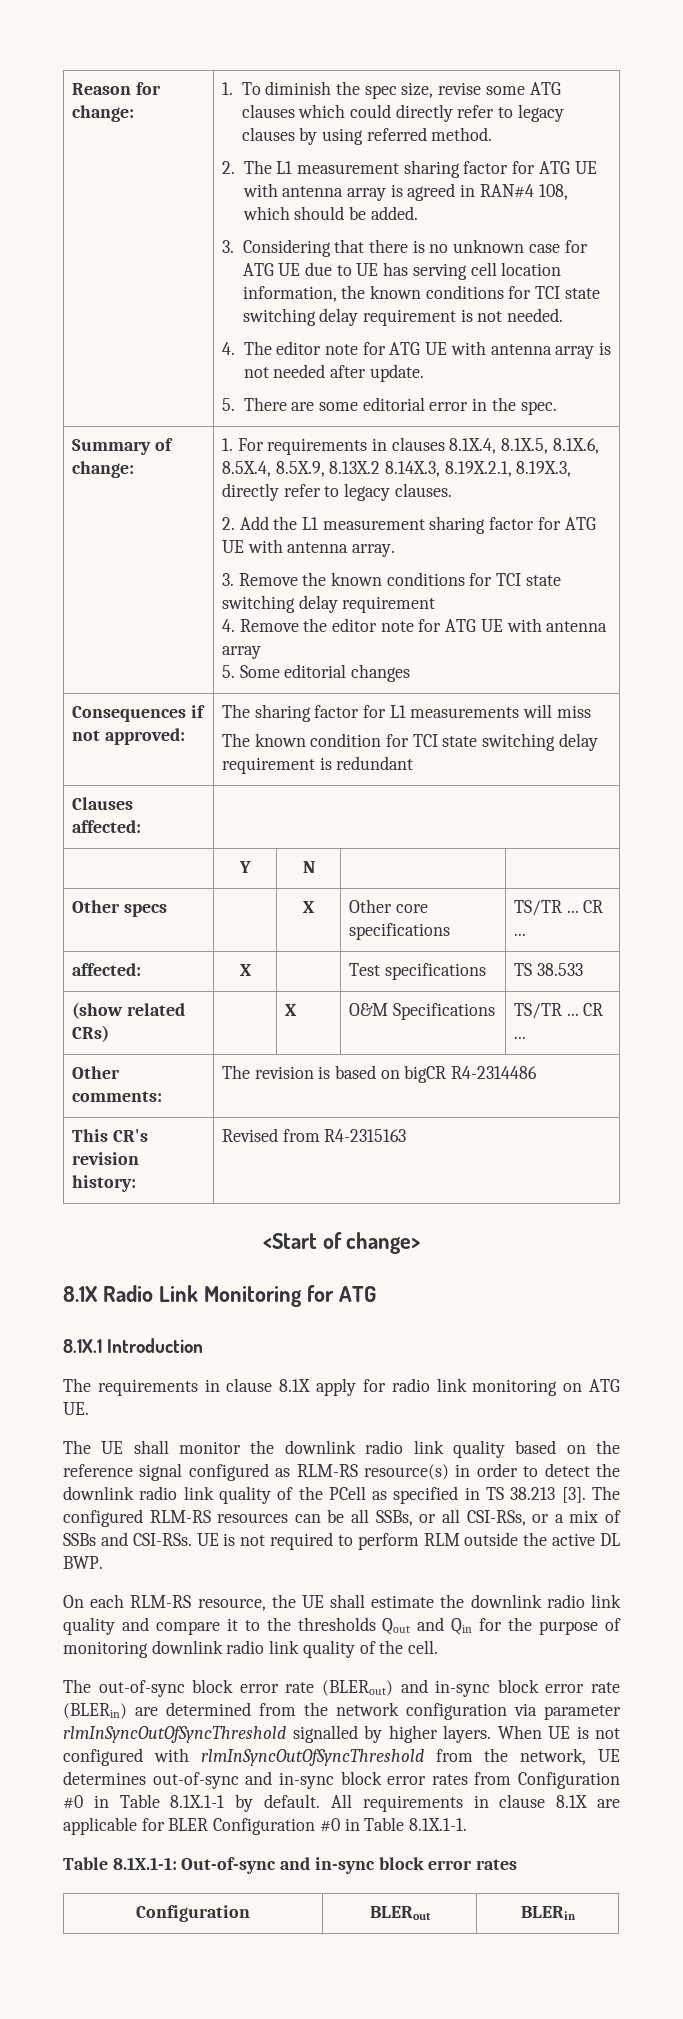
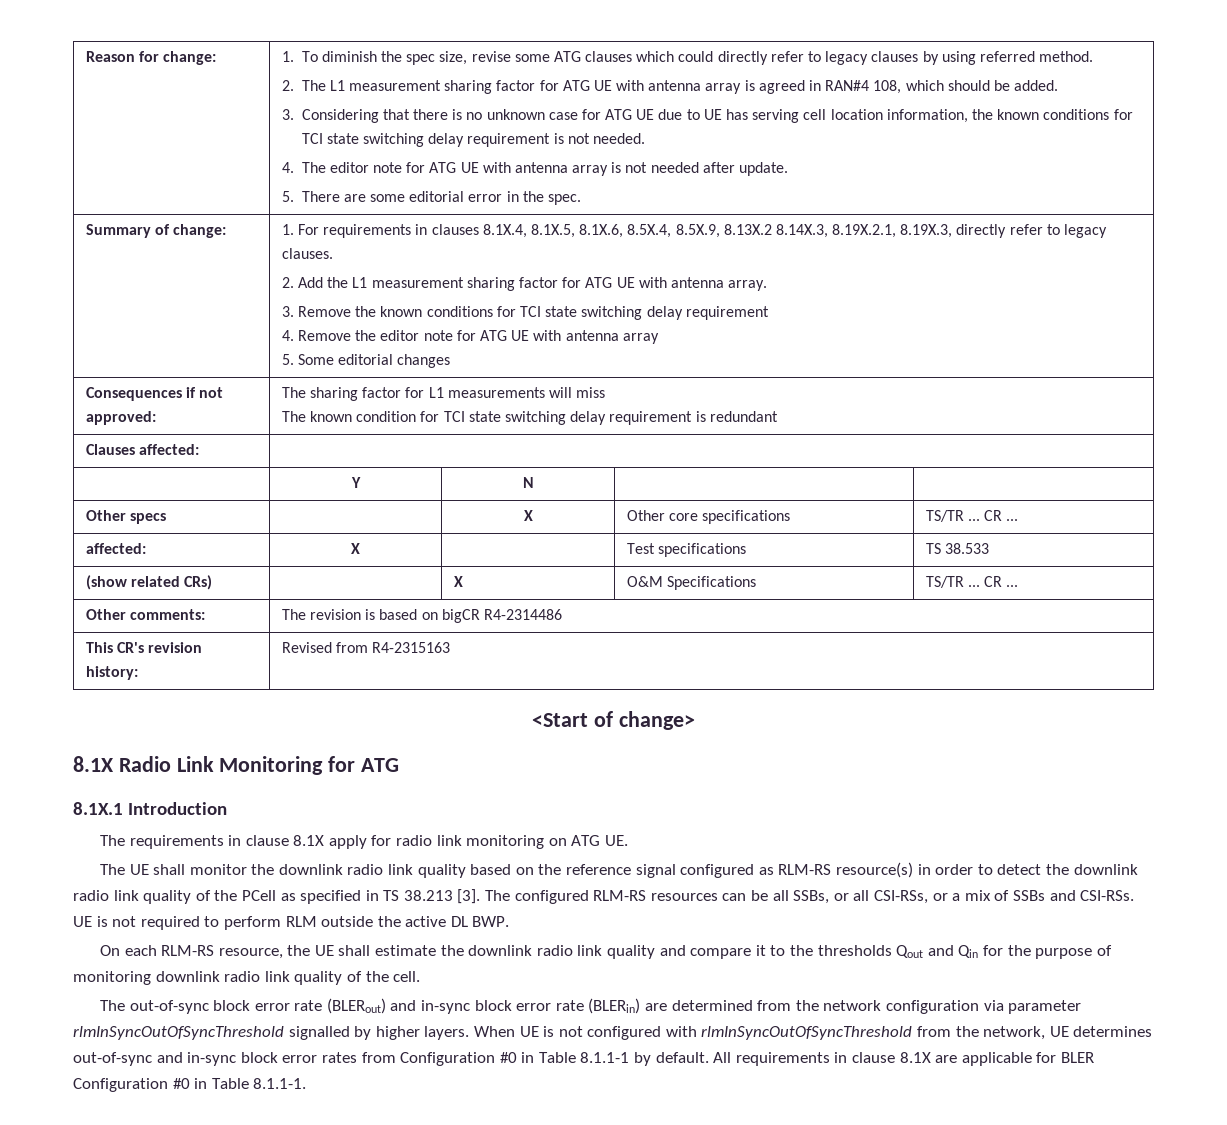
[170,1795,225,1808] 8.1X.1-1 -> [580,1052,630,1063] 8.1.1-1
[409,1818,468,1831] [63,1857,518,1874] [136,1905,250,1922] [369,1906,431,1920] [520,1906,576,1920] 8.1X.1-1. // Table 8.1X.1-1: Out-of-sync and in-sync block error rates // Configuration | BLERout | BLERin -> [253,1078,307,1089] 8.1.1-1.

